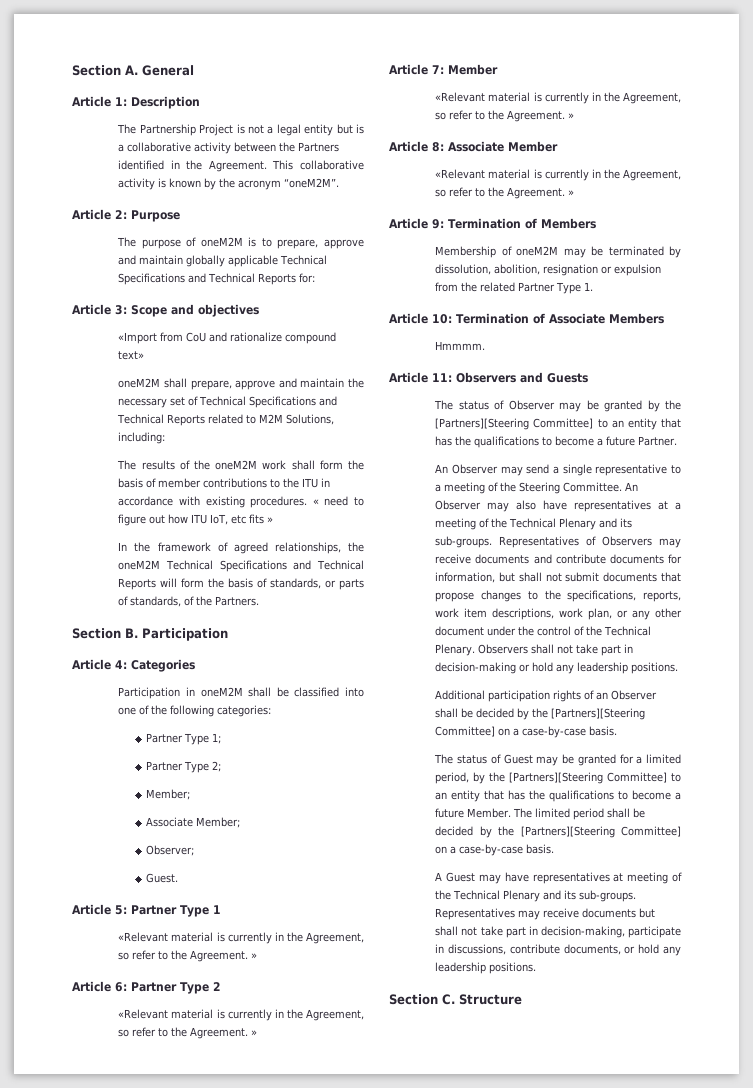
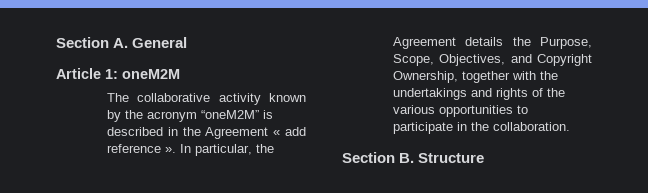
[131,96,200,109] [117,124,364,136] [118,142,340,154] [118,160,364,172] [118,178,340,190] [72,209,180,222] [117,237,364,249] [118,255,328,267] [118,273,316,285] [72,304,259,317] [118,332,337,344] [118,351,145,360] [118,378,364,390] [118,396,338,408] [117,414,335,426] [118,432,166,444] [117,460,364,470] [118,478,331,488] [118,496,364,508] [118,514,274,526] [118,542,364,554] [118,560,365,572] [118,578,364,590] [118,596,260,607] [72,628,228,641] [72,659,195,672] [118,687,364,699] [118,705,272,717] [145,733,221,745] [145,761,221,773] [145,789,190,800] [145,817,240,828] [145,845,194,856] [145,873,178,883] [72,904,221,917] [118,932,364,944] [118,950,258,962] [72,981,221,994] [118,1009,364,1021] [118,1027,258,1039] [389,64,498,75] [435,92,681,104] [435,110,575,122] [389,141,558,152] [435,169,681,181] [435,187,575,199] [389,218,596,229] [435,246,681,258] [435,264,662,276] [435,282,594,294] [389,313,664,324] [435,341,486,350] [389,372,588,383] [434,400,681,412] [435,418,681,430] [435,436,678,448] [435,464,681,476] [435,482,639,494] [435,500,681,512] [435,518,633,530] [435,536,681,548] [435,554,682,564] [435,572,681,583] [435,590,681,602] [435,608,682,620] [435,626,652,636] [435,644,634,656] [435,662,679,674] [435,690,658,702] [435,708,646,720] [435,726,618,738] [434,754,681,766] [435,772,681,784] [435,790,681,802] [435,808,646,820] [435,826,681,838] [435,844,555,856] [435,872,682,884] [435,890,637,902] [435,908,656,920] [435,926,681,938] [435,944,681,956] [435,962,537,974] [389,994,455,1005] Description // The Partnership Project is not a legal entity but is a collaborative activity between the Partners identified in the Agreement. This collaborative activity is known by the acronym “oneM2M”. // Article 2: Purpose // The purpose of oneM2M is to prepare, approve and maintain globally applicable Technical Specifications and Technical Reports for: // Article 3: Scope and objectives // «Import from CoU and rationalize compound text» // oneM2M shall prepare, approve and maintain the necessary set of Technical Specifications and Technical Reports related to M2M Solutions, including: // The results of the oneM2M work shall form the basis of member contributions to the ITU in accordance with existing procedures. « need to figure out how ITU IoT, etc fits » // In the framework of agreed relationships, the oneM2M Technical Specifications and Technical Reports will form the basis of standards, or parts of standards, of the Partners. // Section B. Participation // Article 4: Categories // Participation in oneM2M shall be classified into one of the following categories: // Partner Type 1; // Partner Type 2; // Member; // Associate Member; // Observer; // Guest. // Article 5: Partner Type 1 // «Relevant material is currently in the Agreement, so refer to the Agreement. » // Article 6: Partner Type 2 // «Relevant material is currently in the Agreement, so refer to the Agreement. » // Article 7: Member // «Relevant material is currently in the Agreement, so refer to the Agreement. » // Article 8: Associate Member // «Relevant material is currently in the Agreement, so refer to the Agreement. » // Article 9: Termination of Members // Membership of oneM2M may be terminated by dissolution, abolition, resignation or expulsion from the related Partner Type 1. // Article 10: Termination of Associate Members // Hmmmm. // Article 11: Observers and Guests // The status of Observer may be granted by the [Partners][Steering Committee] to an entity that has the qualifications to become a future Partner. // An Observer may send a single representative to a meeting of the Steering Committee. An Observer may also have representatives at a meeting of the Technical Plenary and its sub-groups. Representatives of Observers may receive documents and contribute documents for information, but shall not submit documents that propose changes to the specifications, reports, work item descriptions, work plan, or any other document under the control of the Technical Plenary. Observers shall not take part in decision-making or hold any leadership positions. // Additional participation rights of an Observer shall be decided by the [Partners][Steering Committee] on a case-by-case basis. // The status of Guest may be granted for a limited period, by the [Partners][Steering Committee] to an entity that has the qualifications to become a future Member. The limited period shall be decided by the [Partners][Steering Committee] on a case-by-case basis. // A Guest may have representatives at meeting of the Technical Plenary and its sub-groups. Representatives may receive documents but shall not take part in decision-making, participate in discussions, contribute documents, or hold any leadership positions. // Section C. -> [122,69,180,79] [107,93,306,105] [107,110,274,122] [107,127,306,139] [107,144,275,156] [393,37,592,49] [393,54,592,66] [393,71,559,83] [393,88,566,100] [393,105,529,117] [393,122,571,134] [342,152,415,163] oneM2M // The collaborative activity known by the acronym “oneM2M” is described in the Agreement « add reference ». In particular, the Agreement details the Purpose, Scope, Objectives, and Copyright Ownership, together with the undertakings and rights of the various opportunities to participate in the collaboration. // Section B.

